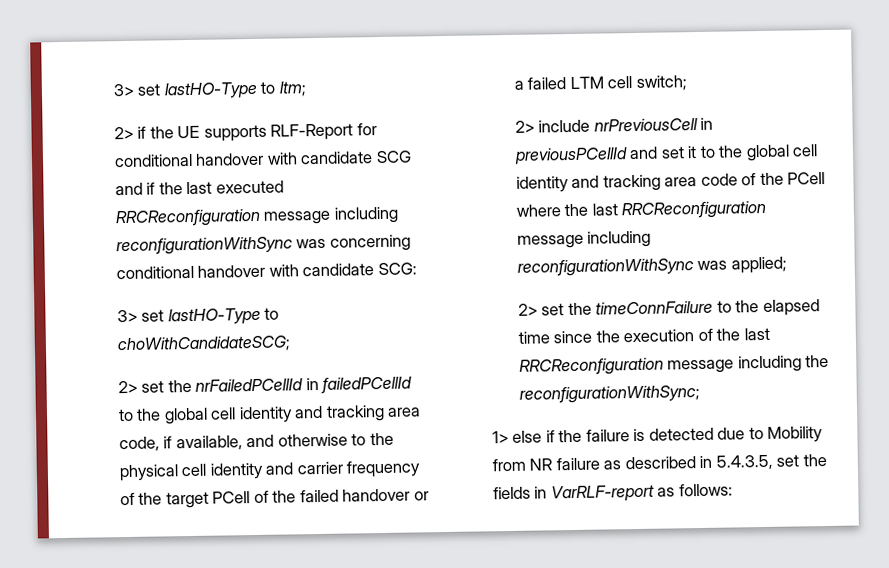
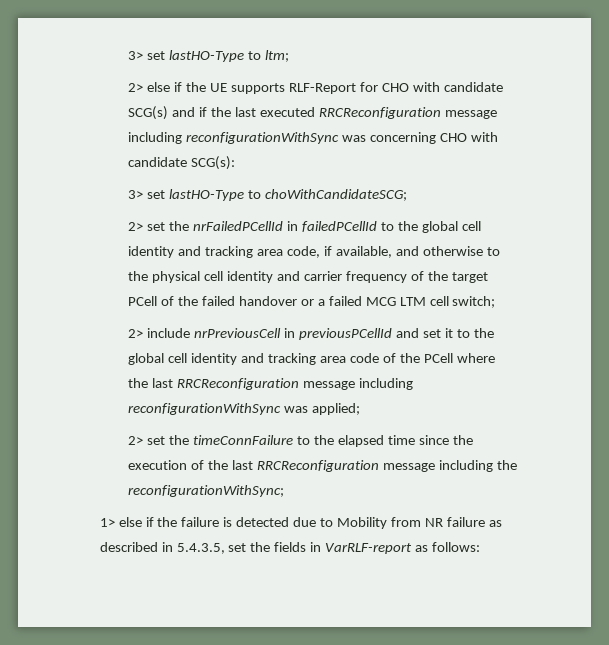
(134, 133) none -> [147,82,171,92] else
[113,150,412,168] conditional handover with candidate SCG -> [381,82,503,92] [128,106,169,120] CHO with candidate SCG(s)
[115,262,417,280] conditional handover with candidate SCG: -> [440,132,498,142] [128,156,236,170] CHO with candidate SCG(s):
(567, 83) none -> [365,297,396,306] MCG

